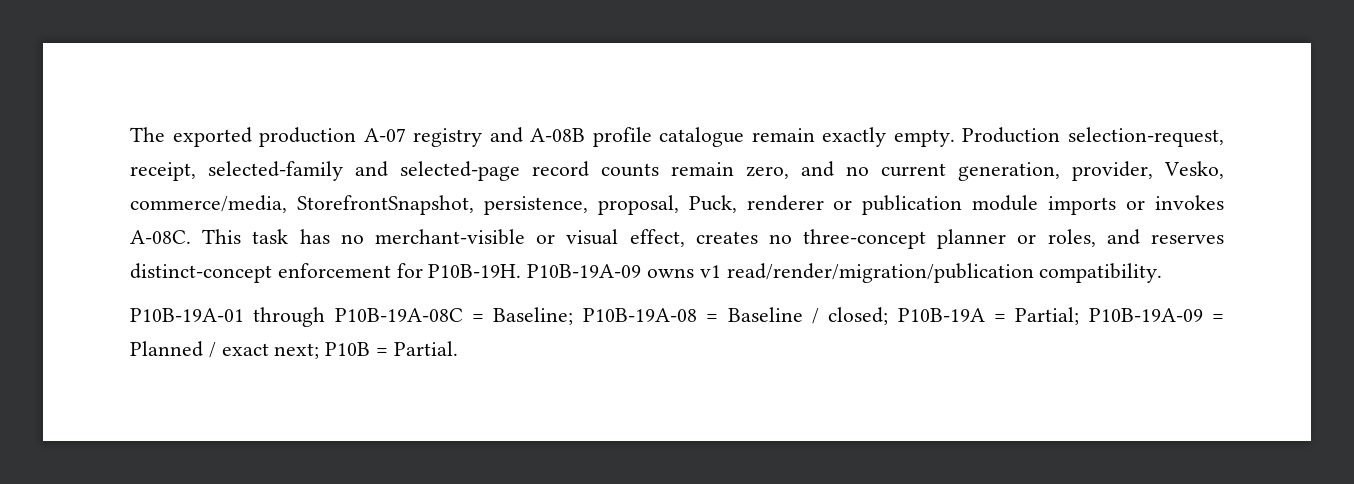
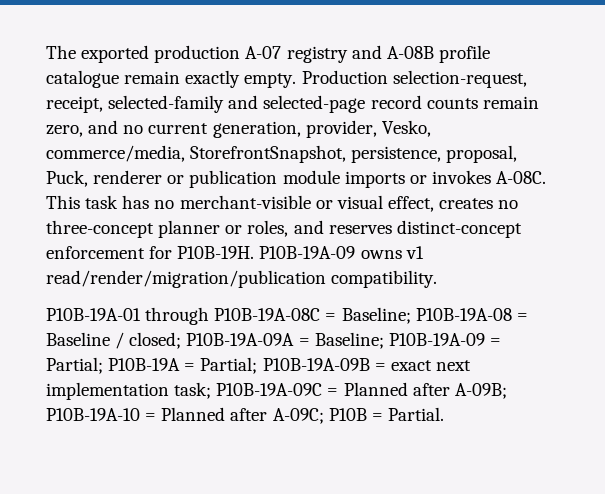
[897,307,1225,325] [130,341,320,359] P10B-19A = Partial; P10B-19A-09 = Planned / exact next; -> [186,332,501,349] [46,357,471,374] [46,382,507,400] [46,407,324,424] P10B-19A-09A = Baseline; P10B-19A-09 = Partial; P10B-19A = Partial; P10B-19A-09B = exact next implementation task; P10B-19A-09C = Planned after A-09B; P10B-19A-10 = Planned after A-09C;

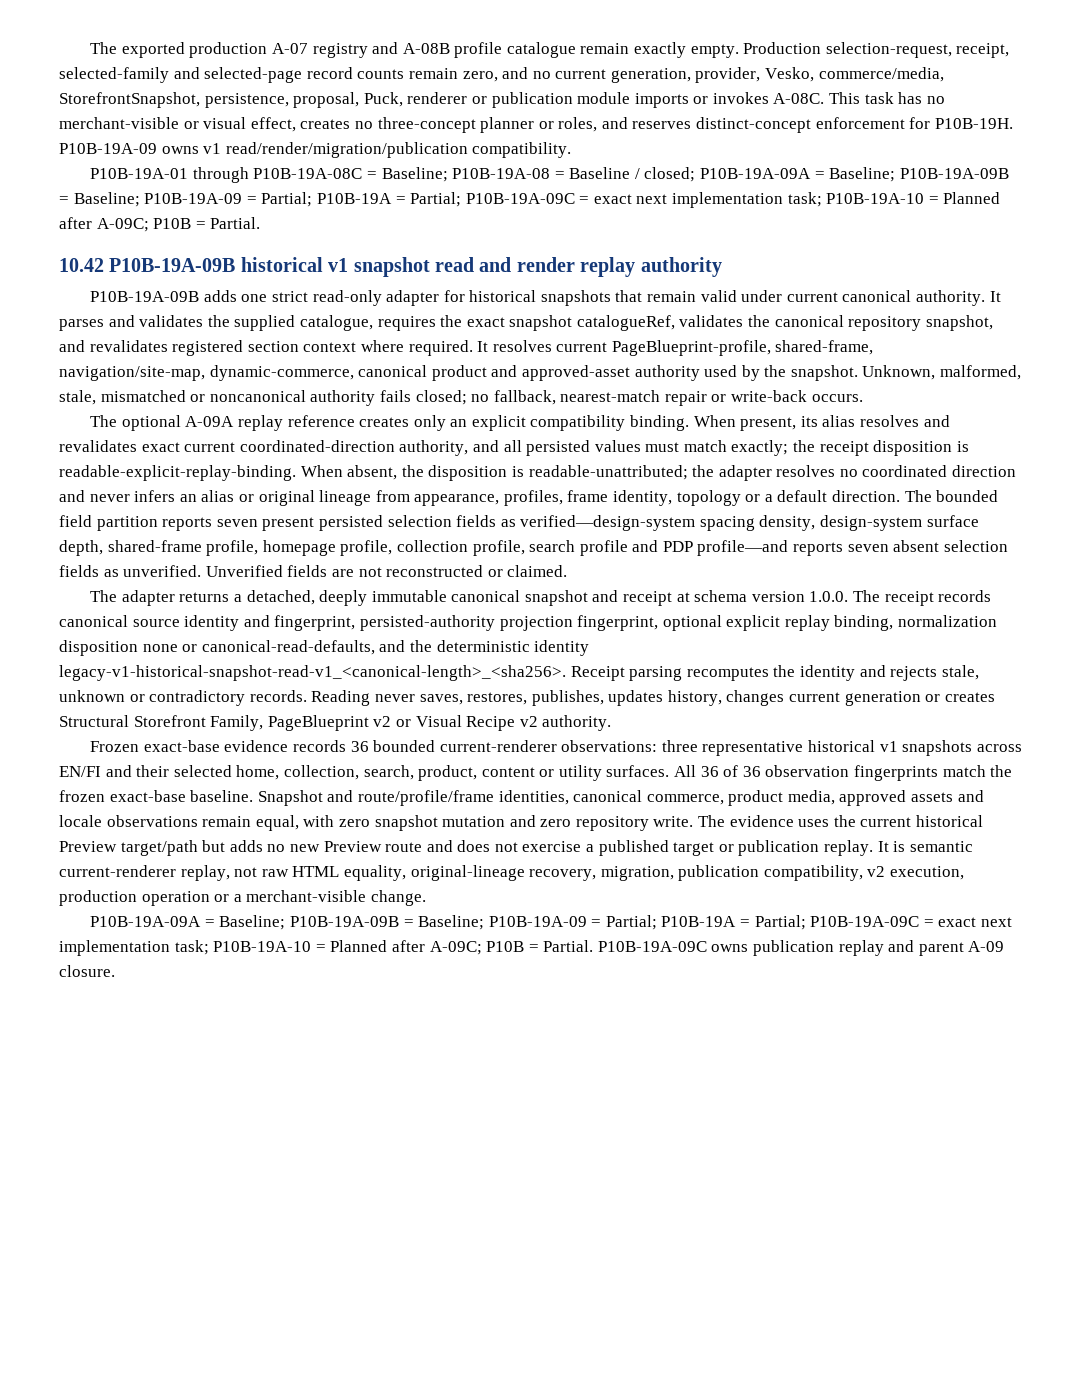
[388,333,501,346] [46,357,471,374] [46,382,507,400] [46,407,444,424] P10B-19A-09 = Partial; P10B-19A = Partial; P10B-19A-09B = exact next implementation task; P10B-19A-09C = Planned after A-09B; P10B-19A-10 = Planned after A-09C; P10B = Partial. -> [899,168,1009,179] [59,192,1001,208] [59,217,261,232] [59,257,722,277] [90,290,1001,306] [59,315,993,331] [59,340,874,356] [59,365,1022,381] [59,390,863,406] [90,415,950,431] [59,440,969,456] [59,465,1017,481] [59,490,999,506] [59,515,979,531] [59,540,1008,556] [59,565,568,577] [90,590,992,606] [59,615,998,631] [59,640,590,656] [59,665,979,681] [59,690,995,706] [59,715,612,731] [90,740,1022,756] [59,765,1013,781] [59,790,984,806] [59,815,984,831] [59,840,973,856] [59,865,965,881] [59,890,426,906] [90,915,1013,930] [59,940,1005,956] [59,965,115,977] P10B-19A-09B = Baseline; P10B-19A-09 = Partial; P10B-19A = Partial; P10B-19A-09C = exact next implementation task; P10B-19A-10 = Planned after A-09C; P10B = Partial. // 10.42 P10B-19A-09B historical v1 snapshot read and render replay authority // P10B-19A-09B adds one strict read-only adapter for historical snapshots that remain valid under current canonical authority. It parses and validates the supplied catalogue, requires the exact snapshot catalogueRef, validates the canonical repository snapshot, and revalidates registered section context where required. It resolves current PageBlueprint-profile, shared-frame, navigation/site-map, dynamic-commerce, canonical product and approved-asset authority used by the snapshot. Unknown, malformed, stale, mismatched or noncanonical authority fails closed; no fallback, nearest-match repair or write-back occurs. // The optional A-09A replay reference creates only an explicit compatibility binding. When present, its alias resolves and revalidates exact current coordinated-direction authority, and all persisted values must match exactly; the receipt disposition is readable-explicit-replay-binding. When absent, the disposition is readable-unattributed; the adapter resolves no coordinated direction and never infers an alias or original lineage from appearance, profiles, frame identity, topology or a default direction. The bounded field partition reports seven present persisted selection fields as verified—design-system spacing density, design-system surface depth, shared-frame profile, homepage profile, collection profile, search profile and PDP profile—and reports seven absent selection fields as unverified. Unverified fields are not reconstructed or claimed. // The adapter returns a detached, deeply immutable canonical snapshot and receipt at schema version 1.0.0. The receipt records canonical source identity and fingerprint, persisted-authority projection fingerprint, optional explicit replay binding, normalization disposition none or canonical-read-defaults, and the deterministic identity legacy-v1-historical-snapshot-read-v1_<canonical-length>_<sha256>. Receipt parsing recomputes the identity and rejects stale, unknown or contradictory records. Reading never saves, restores, publishes, updates history, changes current generation or creates Structural Storefront Family, PageBlueprint v2 or Visual Recipe v2 authority. // Frozen exact-base evidence records 36 bounded current-renderer observations: three representative historical v1 snapshots across EN/FI and their selected home, collection, search, product, content or utility surfaces. All 36 of 36 observation fingerprints match the frozen exact-base baseline. Snapshot and route/profile/frame identities, canonical commerce, product media, approved assets and locale observations remain equal, with zero snapshot mutation and zero repository write. The evidence uses the current historical Preview target/path but adds no new Preview route and does not exercise a published target or publication replay. It is semantic current-renderer replay, not raw HTML equality, original-lineage recovery, migration, publication compatibility, v2 execution, production operation or a merchant-visible change. // P10B-19A-09A = Baseline; P10B-19A-09B = Baseline; P10B-19A-09 = Partial; P10B-19A = Partial; P10B-19A-09C = exact next implementation task; P10B-19A-10 = Planned after A-09C; P10B = Partial. P10B-19A-09C owns publication replay and parent A-09 closure.

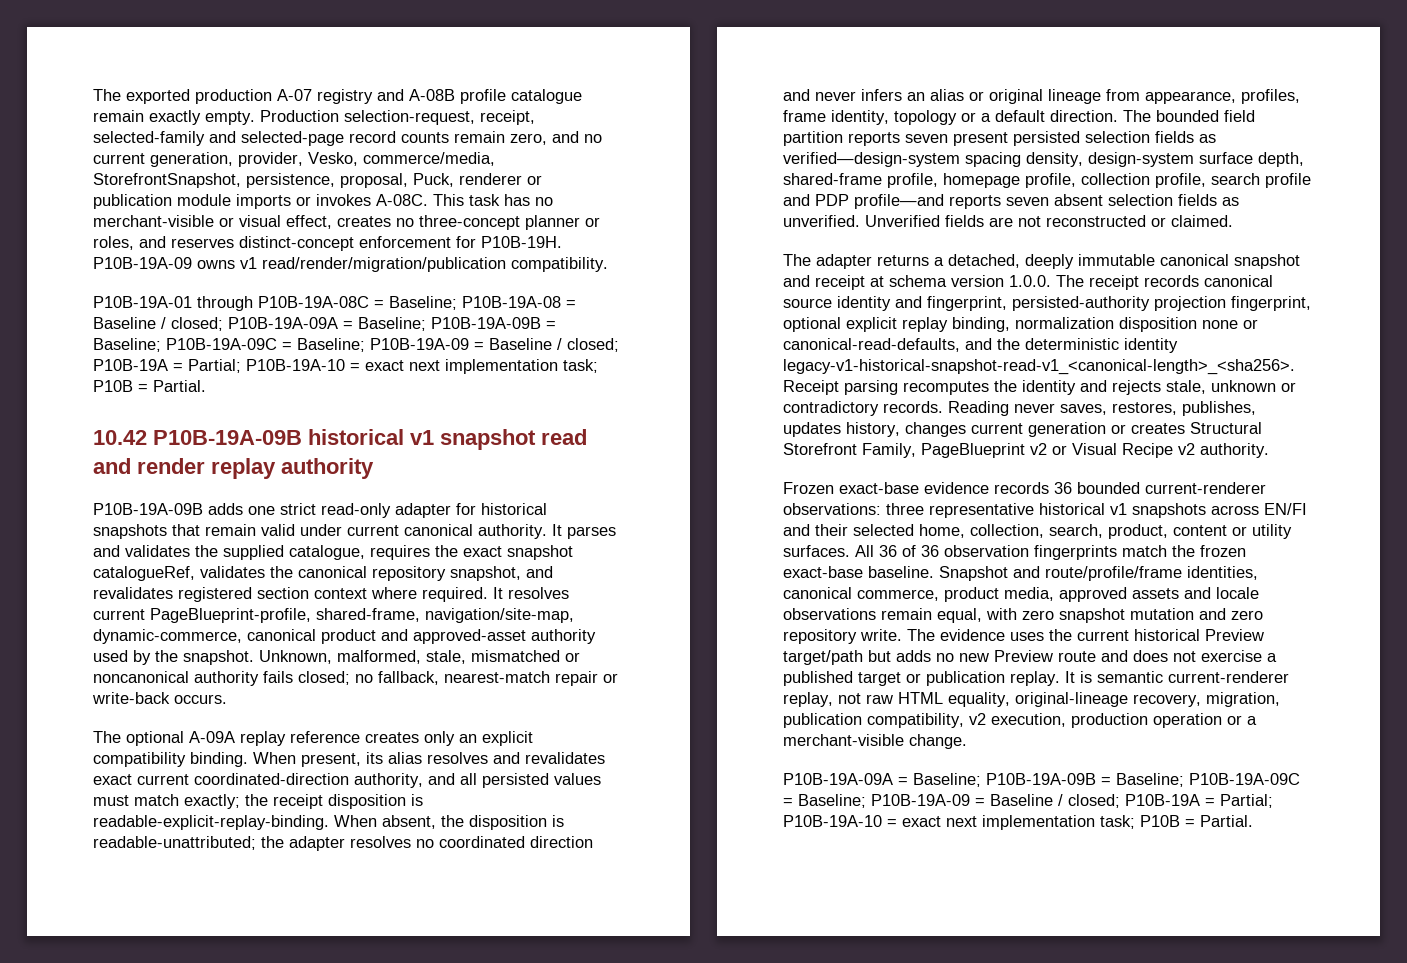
[144,192,1001,208] [59,217,149,232] P10B-19A-09 = Partial; P10B-19A = Partial; P10B-19A-09C = exact next implementation task; P10B-19A-10 = Planned after A-09C; -> [166,338,619,352] [93,359,598,374] P10B-19A-09C = Baseline; P10B-19A-09 = Baseline / closed; P10B-19A = Partial; P10B-19A-10 = exact next implementation task;
[488,915,1013,930] [59,940,1005,956] [59,965,115,977] P10B-19A-09 = Partial; P10B-19A = Partial; P10B-19A-09C = exact next implementation task; P10B-19A-10 = Planned after A-09C; P10B = Partial. P10B-19A-09C owns publication replay and parent A-09 closure. -> [1189,773,1300,785] [783,794,1273,808] [783,815,1253,830] P10B-19A-09C = Baseline; P10B-19A-09 = Baseline / closed; P10B-19A = Partial; P10B-19A-10 = exact next implementation task; P10B = Partial.

